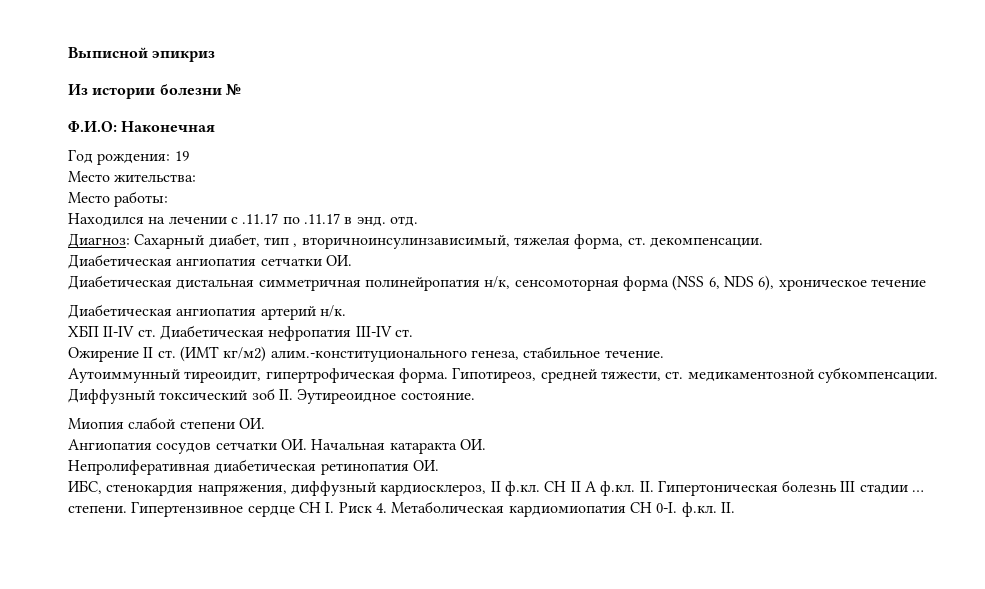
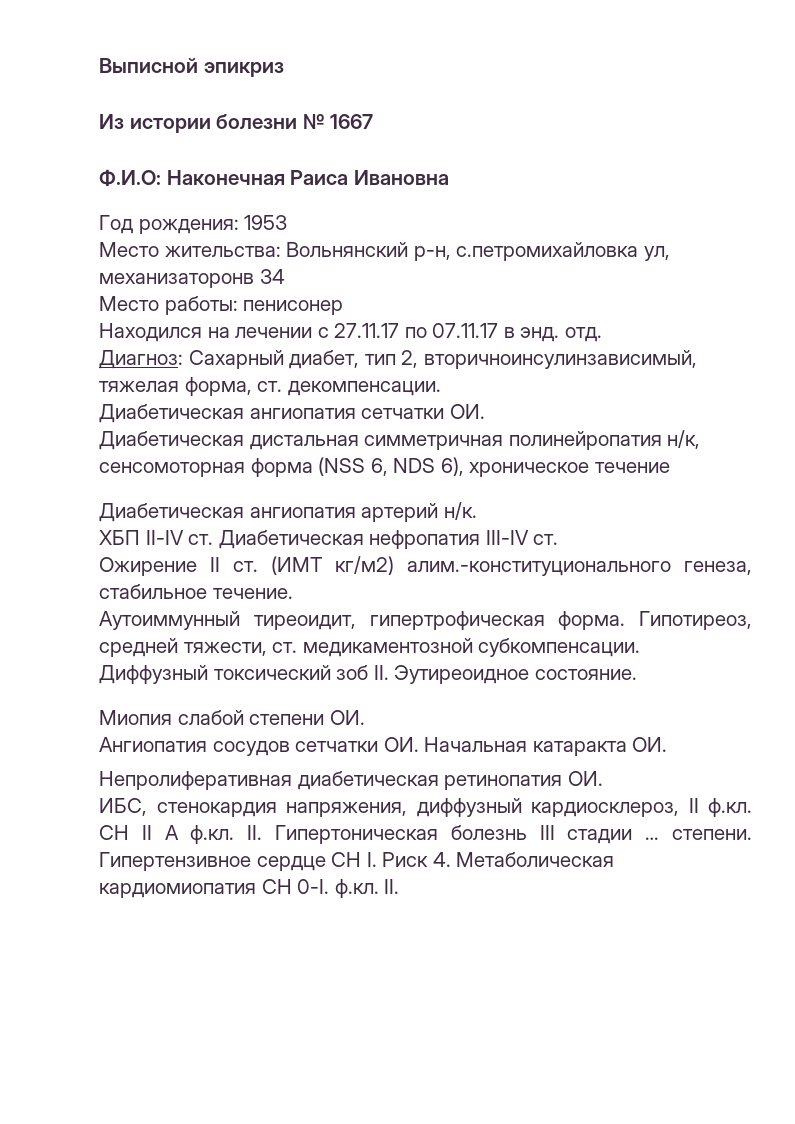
(241, 89) none -> [330,114,374,129] 1667
(216, 126) none -> [290,170,449,185] Раиса Ивановна
[174,151,189,161] 19 -> [244,215,288,230] 1953
(197, 178) none -> [286,242,670,261] [99,269,285,288] Вольнянский р-н, с.петромихайловка ул, механизаторонв 34
(169, 199) none -> [243,300,344,315] пенисонер
[242,213,340,224] .11.17 по .11.17 -> [334,323,499,338] 27.11.17 по 07.11.17
[293,243,298,247] , -> [401,350,419,368] 2,

